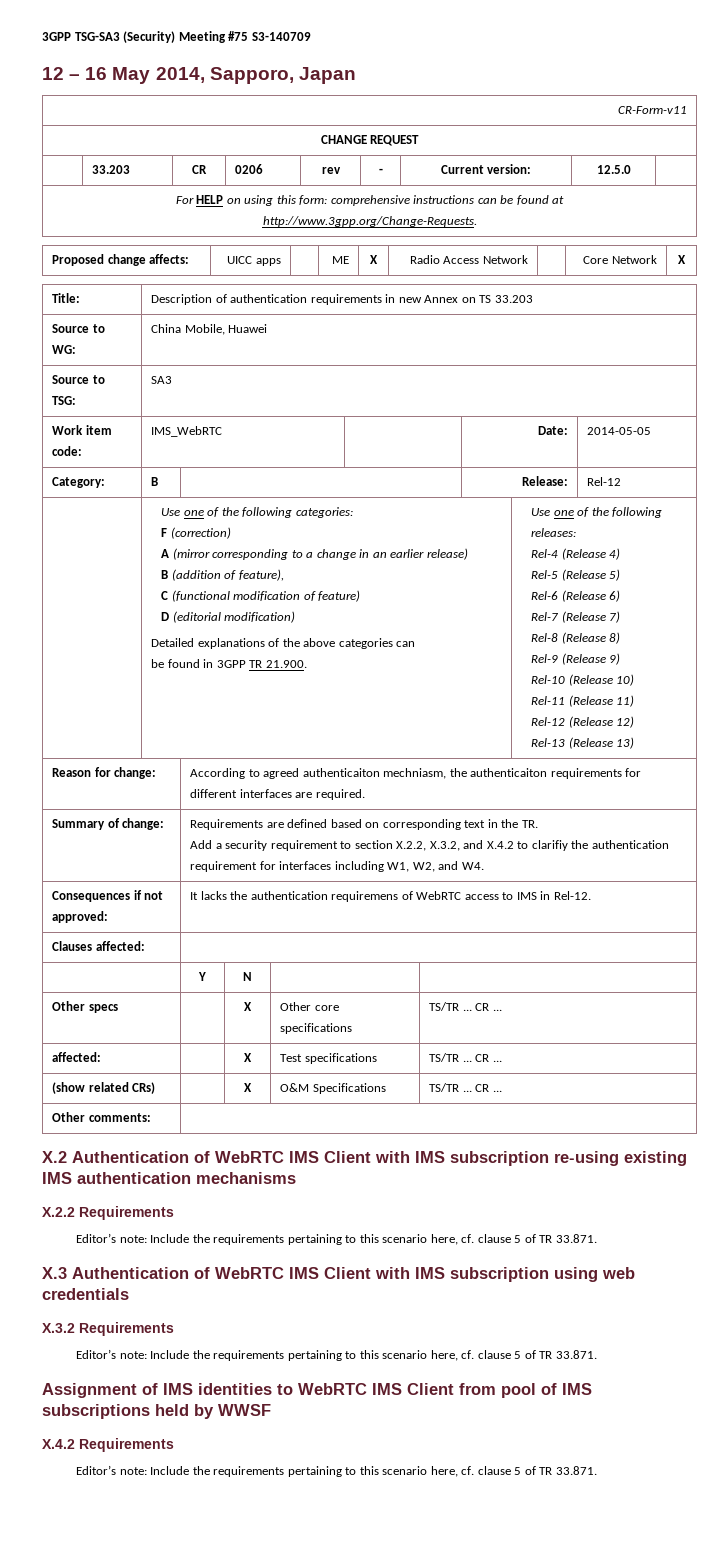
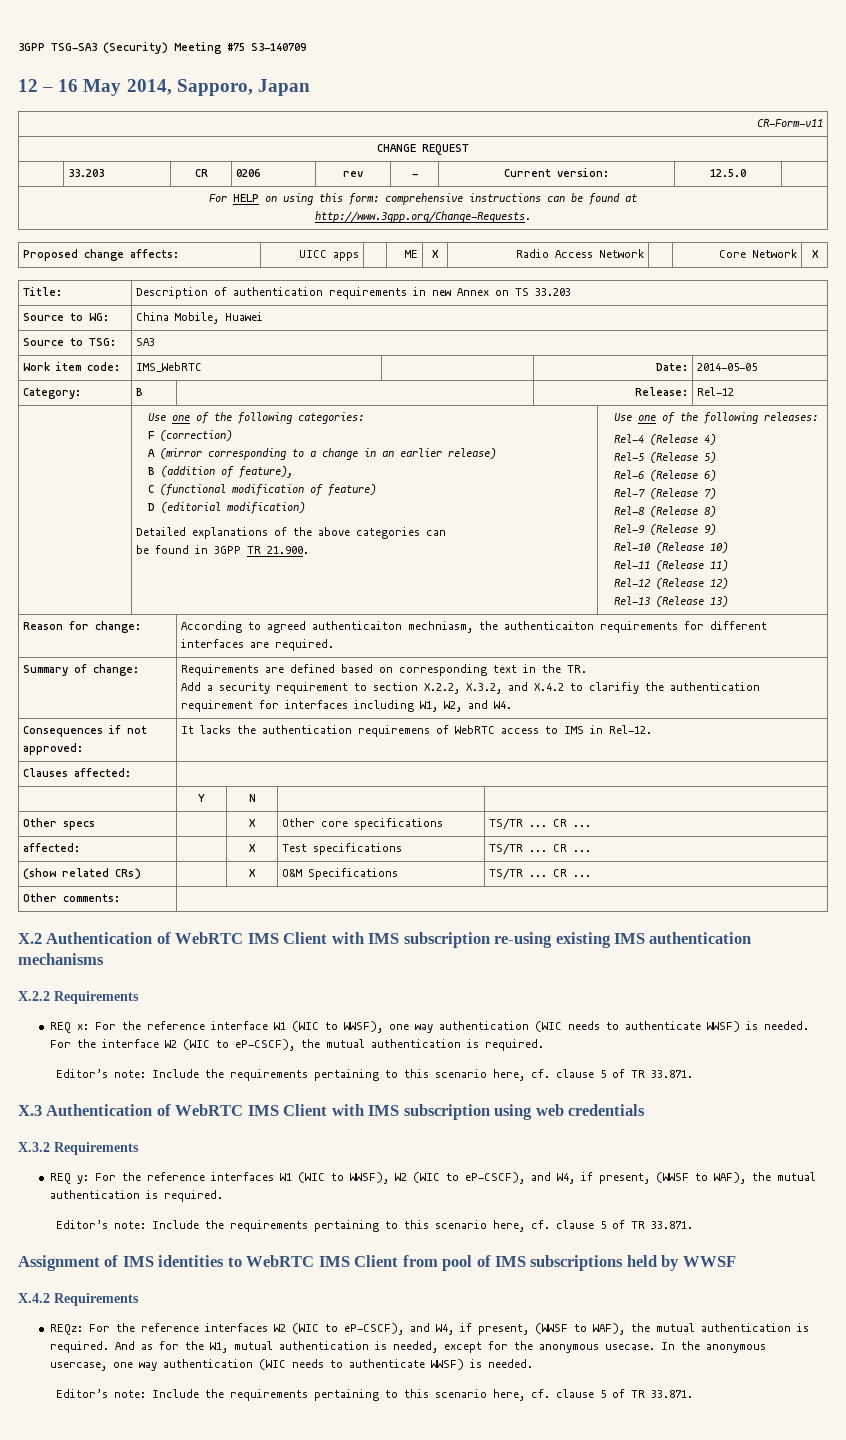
(174, 1213) none -> [49,1021,809,1033] [49,1039,544,1051] // REQ x: For the reference interface W1 (WIC to WWSF), one way authentication (WIC needs to authenticate WWSF) is needed. For the interface W2 (WIC to eP-CSCF), the mutual authentication is required.
(174, 1329) none -> [49,1172,816,1184] [49,1190,223,1202] // REQ y: For the reference interfaces W1 (WIC to WWSF), W2 (WIC to eP-CSCF), and W4, if present, (WWSF to WAF), the mutual authentication is required.
(174, 1445) none -> [49,1323,809,1335] [49,1341,766,1353] [49,1359,533,1371] // REQz: For the reference interfaces W2 (WIC to eP-CSCF), and W4, if present, (WWSF to WAF), the mutual authentication is required. And as for the W1, mutual authentication is needed, except for the anonymous usecase. In the anonymous usercase, one way authentication (WIC needs to authenticate WWSF) is needed.

